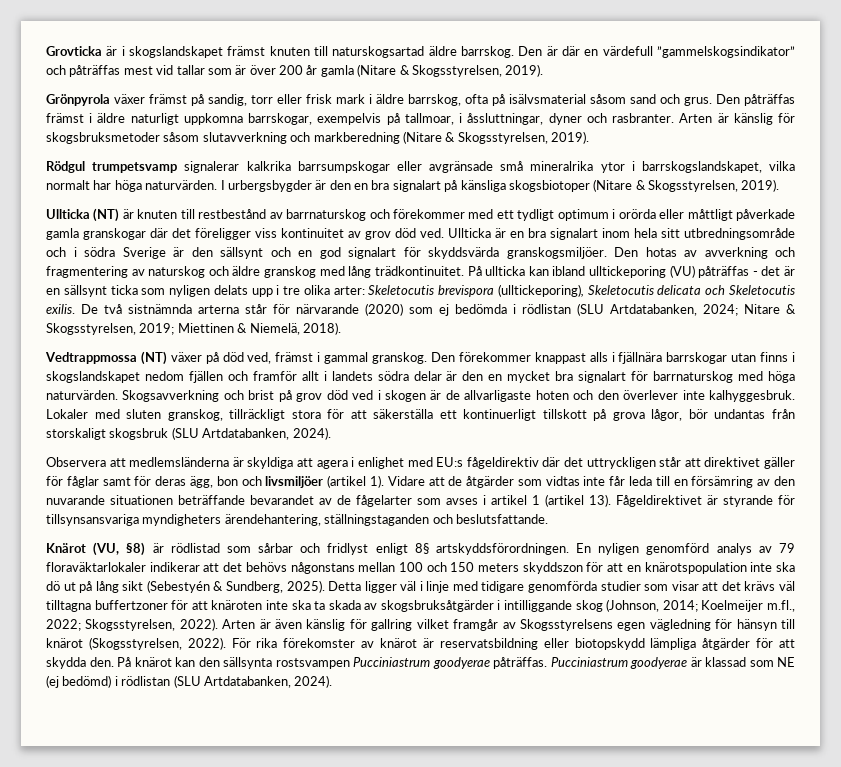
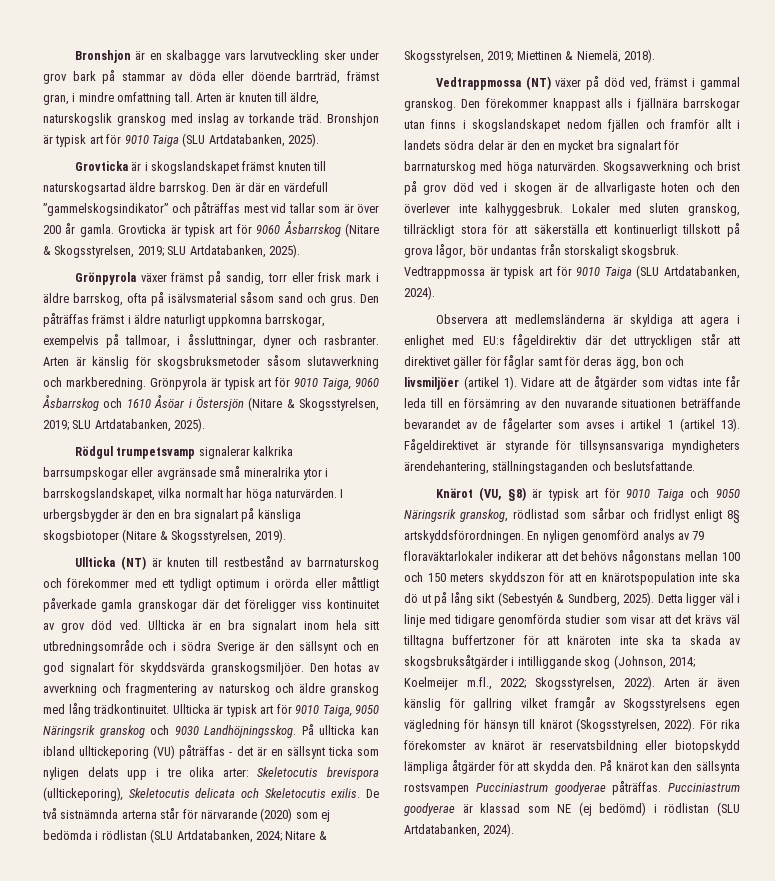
(46, 51) none -> [74,50,379,63] [43,70,379,84] [43,92,320,105] [43,113,379,126] [43,133,319,147] Bronshjon är en skalbagge vars larvutveckling sker under grov bark på stammar av döda eller döende barrträd, främst gran, i mindre omfattning tall. Arten är knuten till äldre, naturskogslik granskog med inslag av torkande träd. Bronshjon är typisk art för 9010 Taiga (SLU Artdatabanken, 2025). //
[320,64,544,77] gamla (Nitare & Skogsstyrelsen, 2019). -> [79,221,379,237] [43,244,300,258] gamla. Grovticka är typisk art för 9060 Åsbarrskog (Nitare & Skogsstyrelsen, 2019; SLU Artdatabanken, 2025).
[313,131,589,144] markberedning (Nitare & Skogsstyrelsen, 2019). -> [65,377,379,390] [42,395,379,411] [43,418,206,432] markberedning. Grönpyrola är typisk art för 9010 Taiga, 9060 Åsbarrskog och 1610 Åsöar i Östersjön (Nitare & Skogsstyrelsen, 2019; SLU Artdatabanken, 2025).
(464, 271) none -> [172,704,379,717] [43,725,297,738] Ullticka är typisk art för 9010 Taiga, 9050 Näringsrik granskog och 9030 Landhöjningsskog.
[109,428,169,440] skogsbruk -> [621,245,680,258] [404,266,632,279] skogsbruk. Vedtrappmossa är typisk art för 9010 Taiga
(164, 548) none -> [547,488,740,501] [404,509,509,522] typisk art för 9010 Taiga och 9050 Näringsrik granskog,

